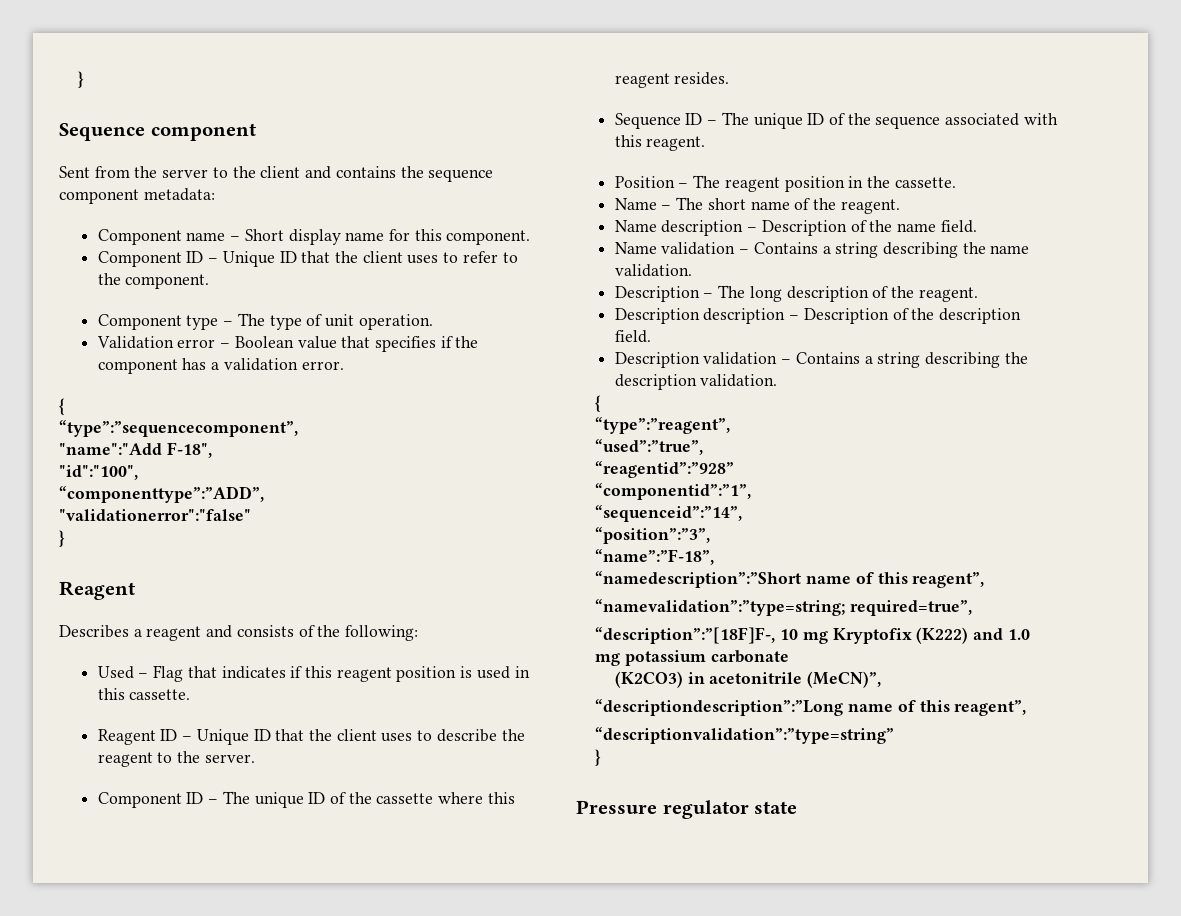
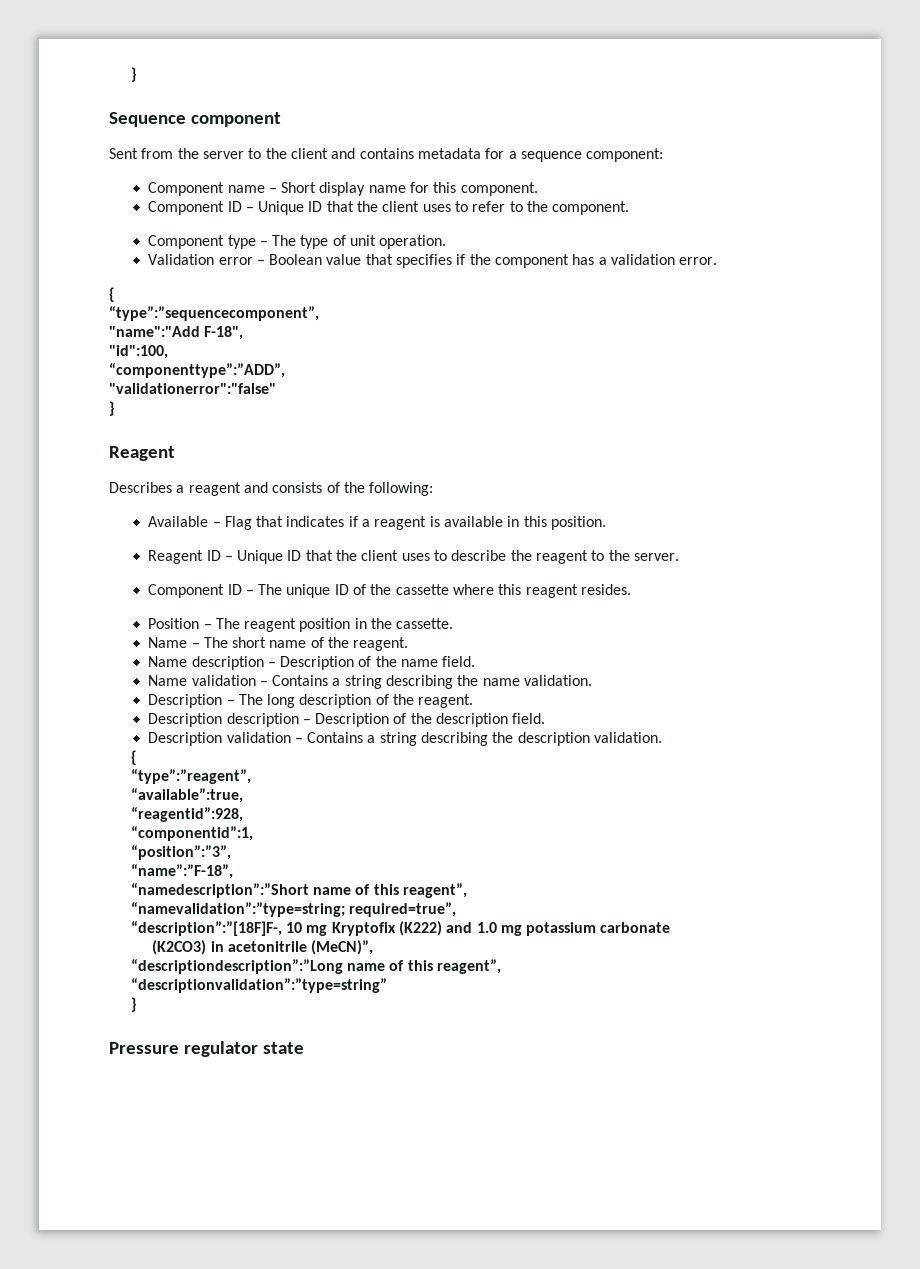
[400,166,494,182] [59,188,215,204] the sequence component metadata: -> [417,148,664,162] metadata for a sequence component:
[59,465,138,480] "id":"100", -> [109,345,168,359] "id":100,
[97,666,134,679] Used -> [148,516,209,527] Available
[304,666,510,682] this reagent position is used -> [362,516,504,530] a reagent is available
[129,689,191,700] cassette. -> [551,516,607,530] position.
[614,112,1058,129] [614,135,706,151] // Sequence ID – The unique ID of the sequence associated with this reagent. -> (632, 589) none
[595,439,704,455] [595,461,735,478] [595,483,752,500] [595,505,743,522] “used”:”true”, // “reagentid”:”928” // “componentid”:”1”, // “sequenceid”:”14”, -> [130,788,243,803] [130,807,243,822] [130,826,253,841] “available”:true, // “reagentid”:928, // “componentid”:1,

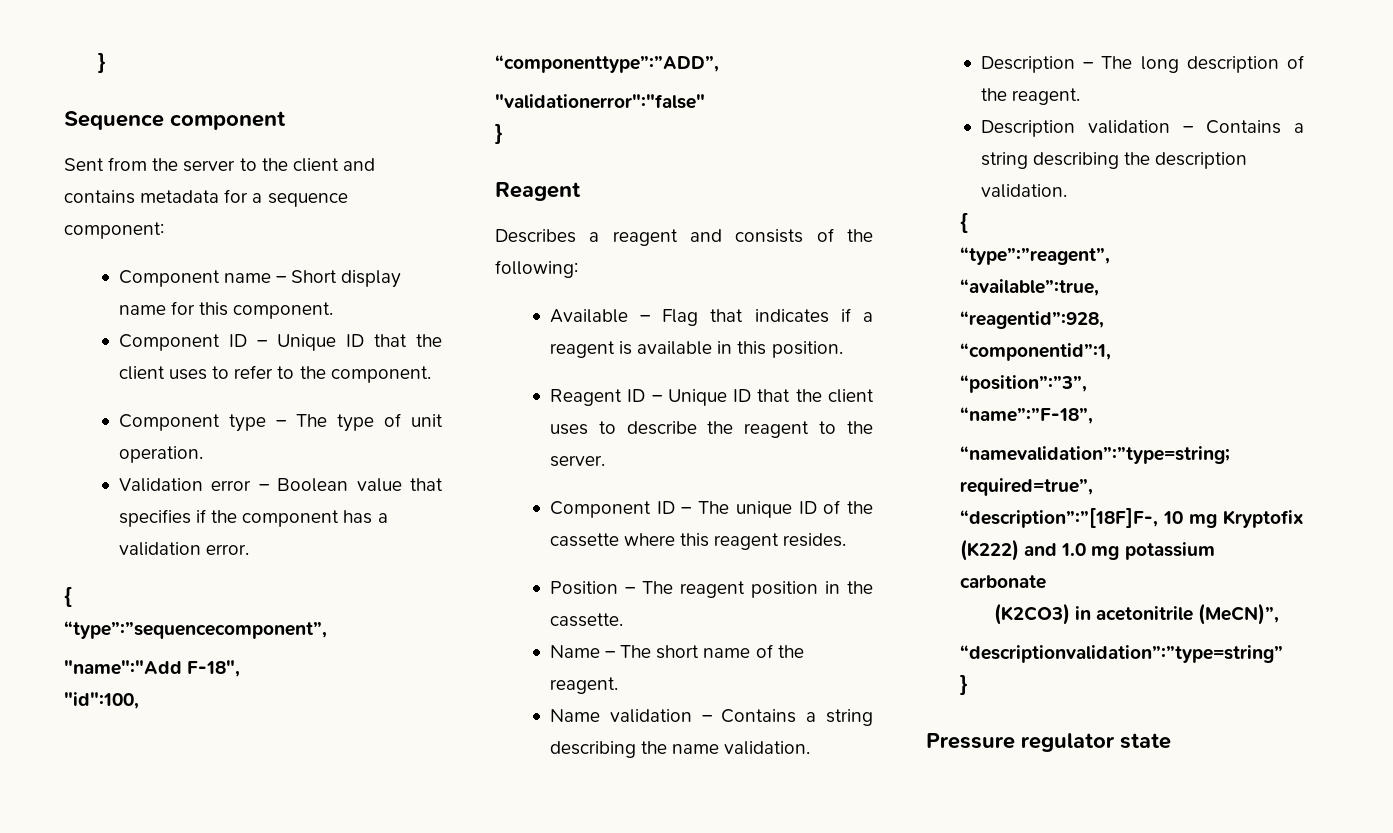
[148,656,476,670] // Name description – Description of the name field. -> (618, 685) none
[148,713,546,727] // Description description – Description of the description field. -> (1081, 96) none
[130,883,467,898] // “namedescription”:”Short name of this reagent”, -> (1094, 415) none
[130,959,501,974] // “descriptiondescription”:”Long name of this reagent”, -> (1280, 614) none

